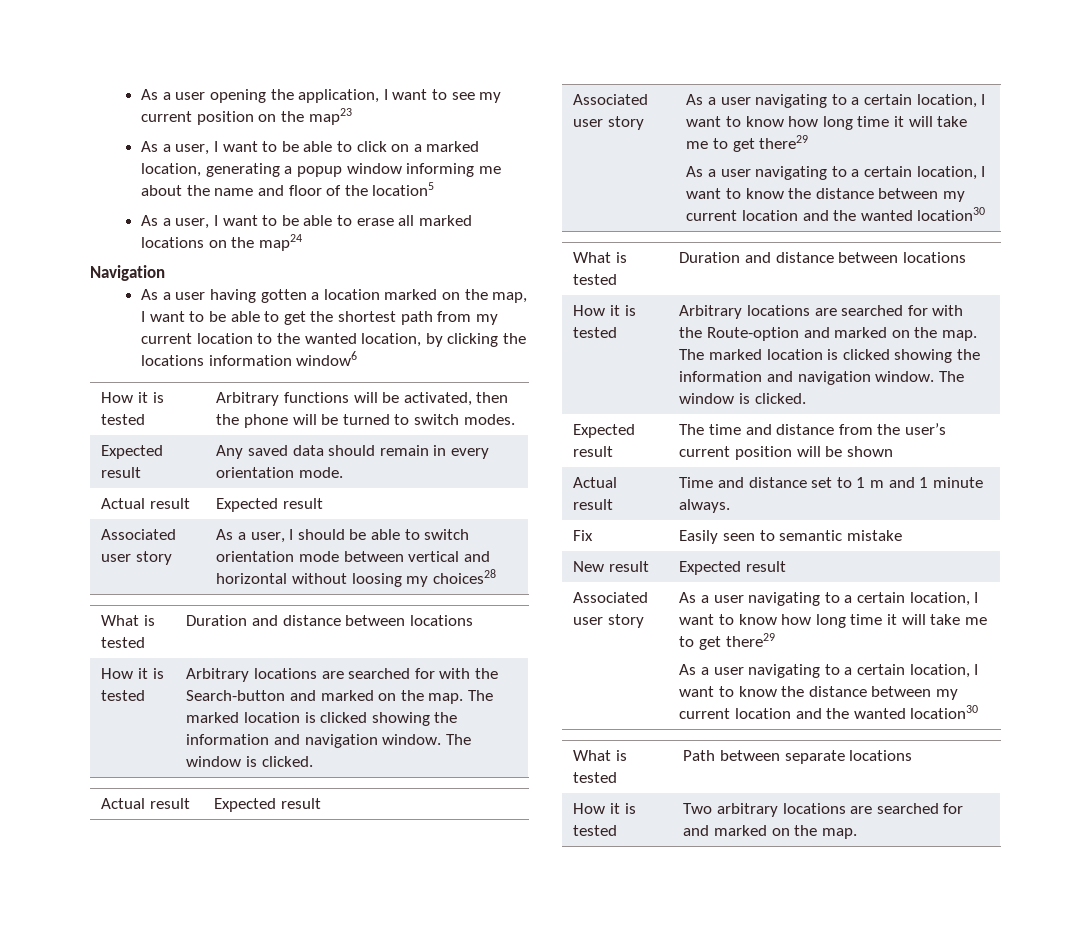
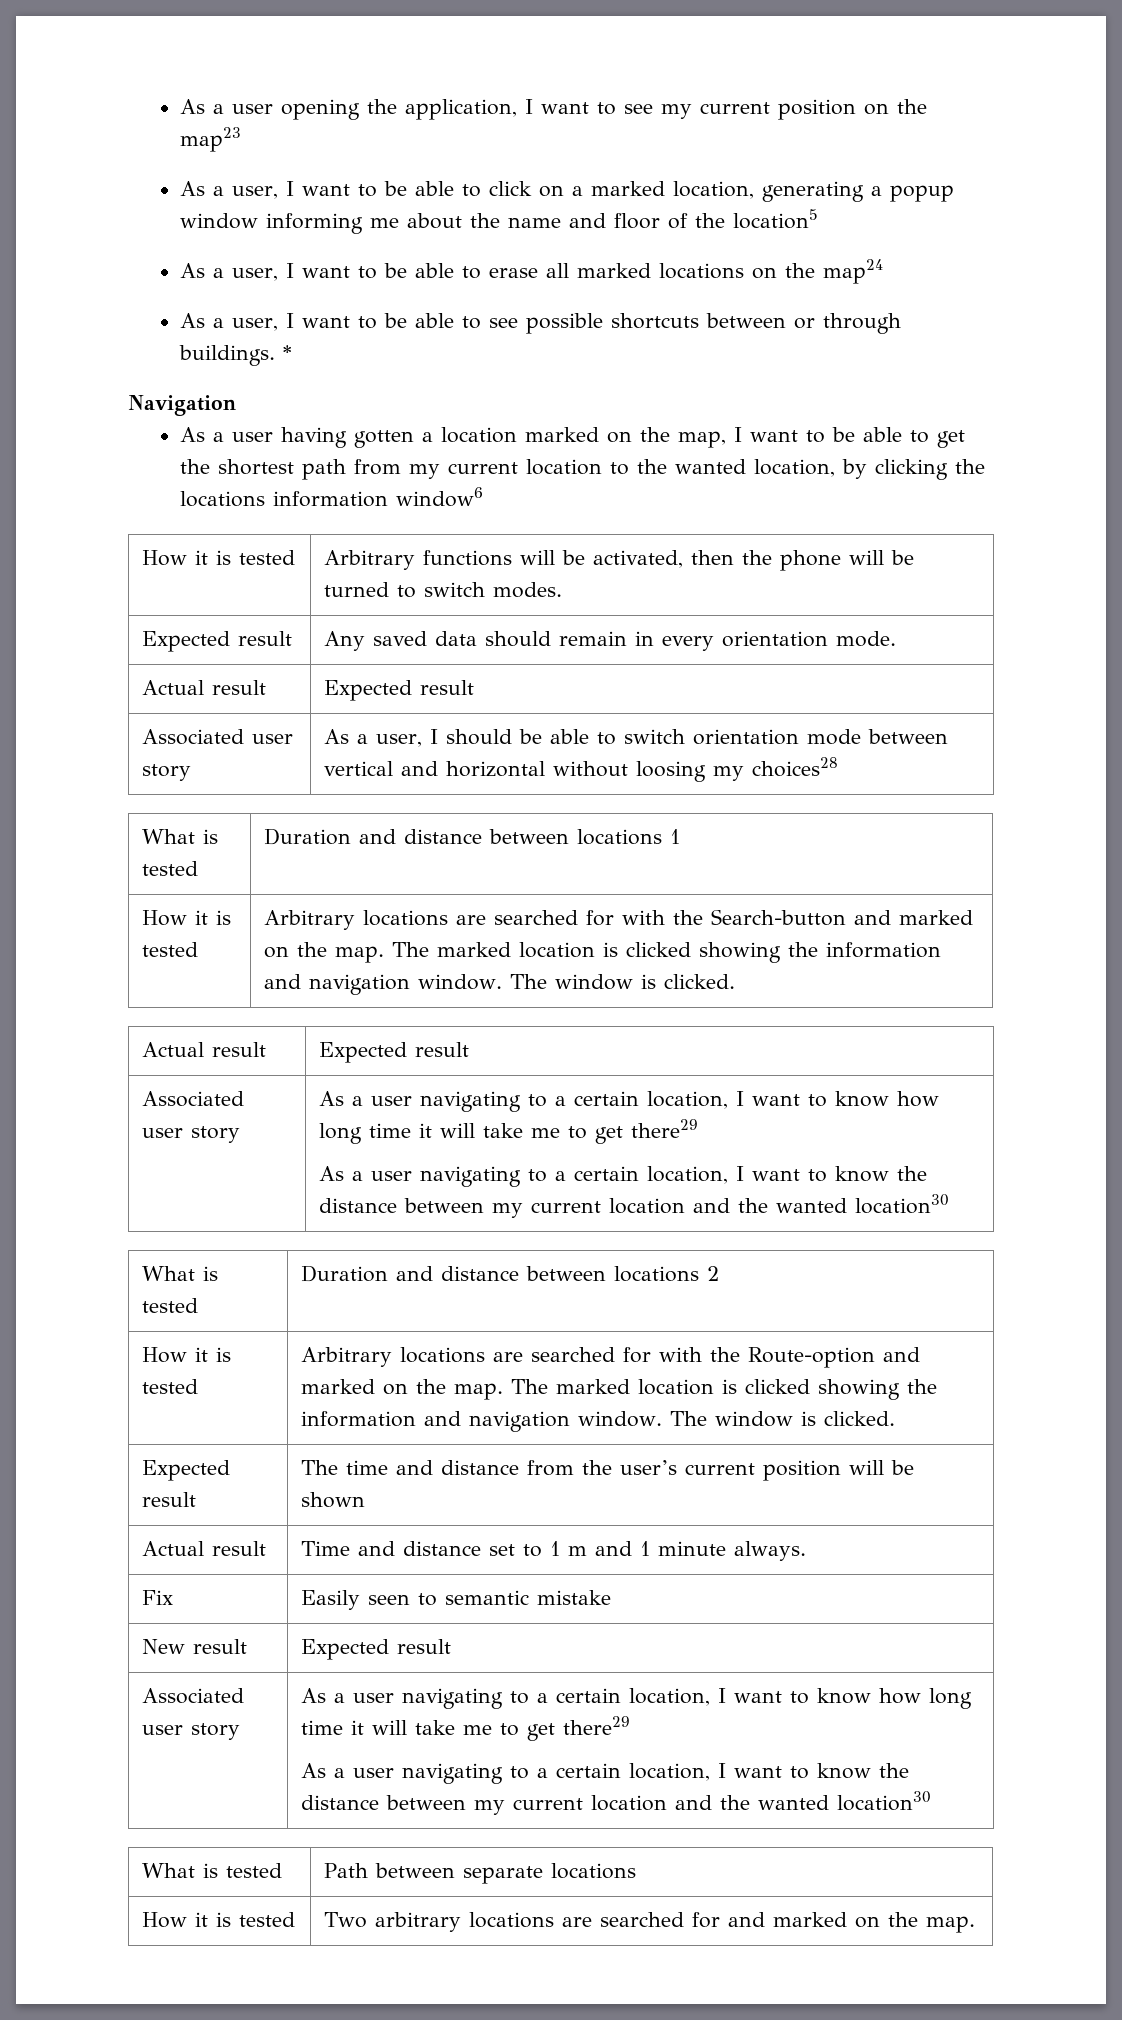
(303, 242) none -> [179,313,901,334] [178,345,292,366] // As a user, I want to be able to see possible shortcuts between or through buildings. *
(473, 620) none -> [669,829,680,844] 1
(966, 257) none -> [706,1266,719,1281] 2

